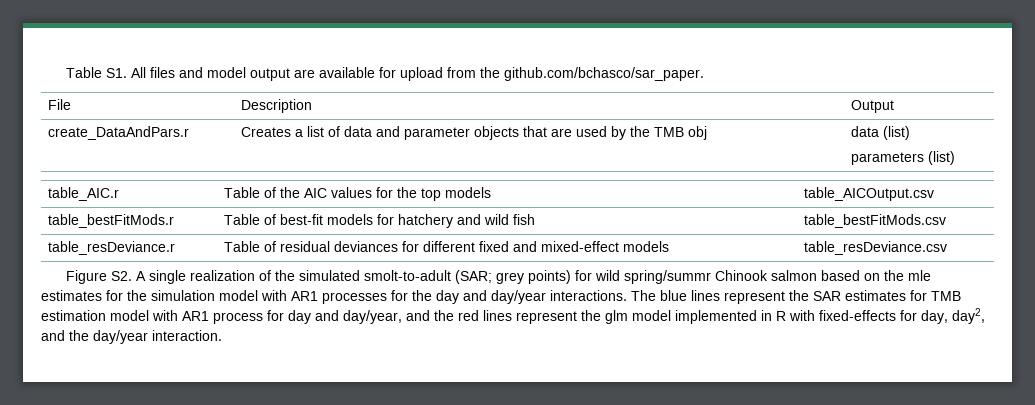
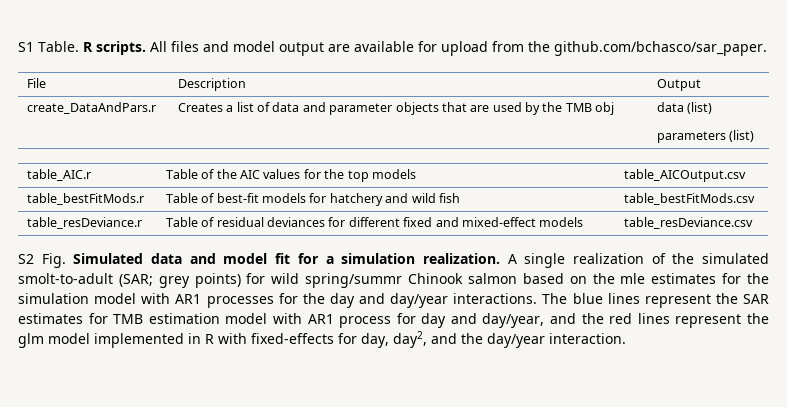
[66,67,128,78] Table S1. -> [18,41,146,55] S1 Table. R scripts.
[66,270,133,284] Figure S2. -> [18,253,500,268] S2 Fig. Simulated data and model fit for a simulation realization.

